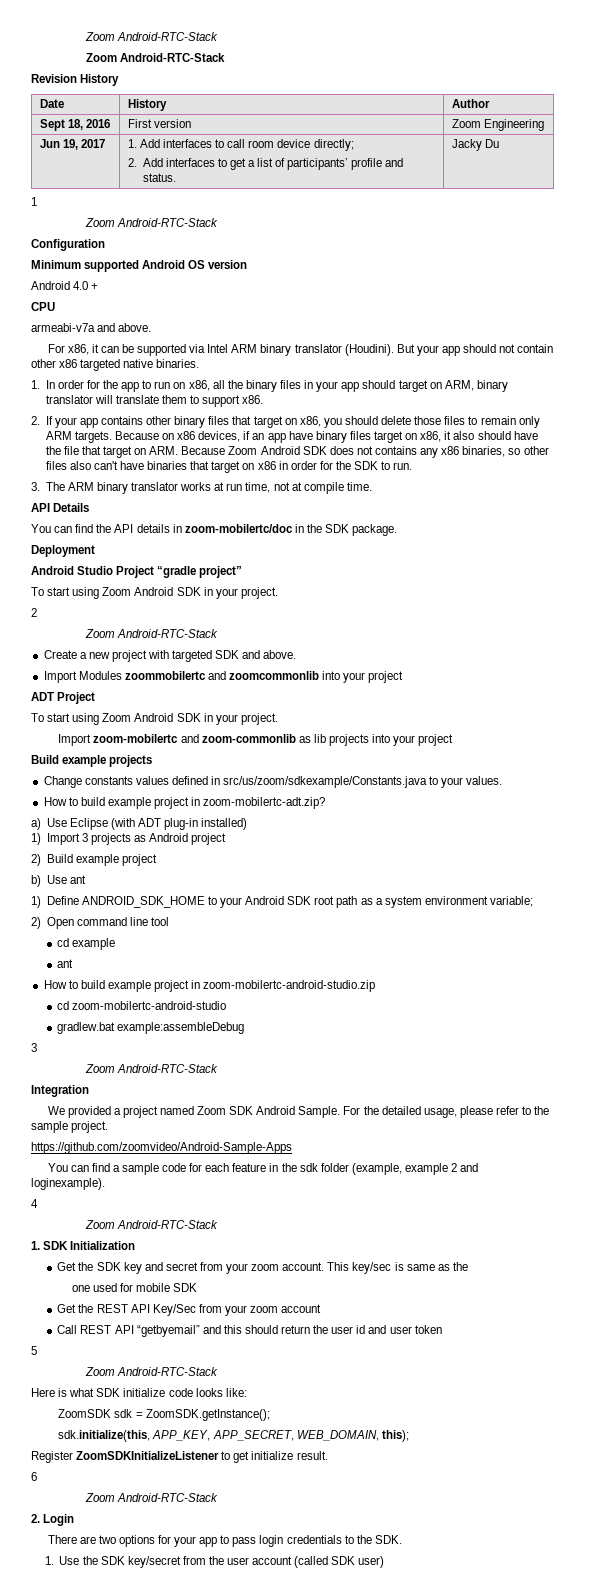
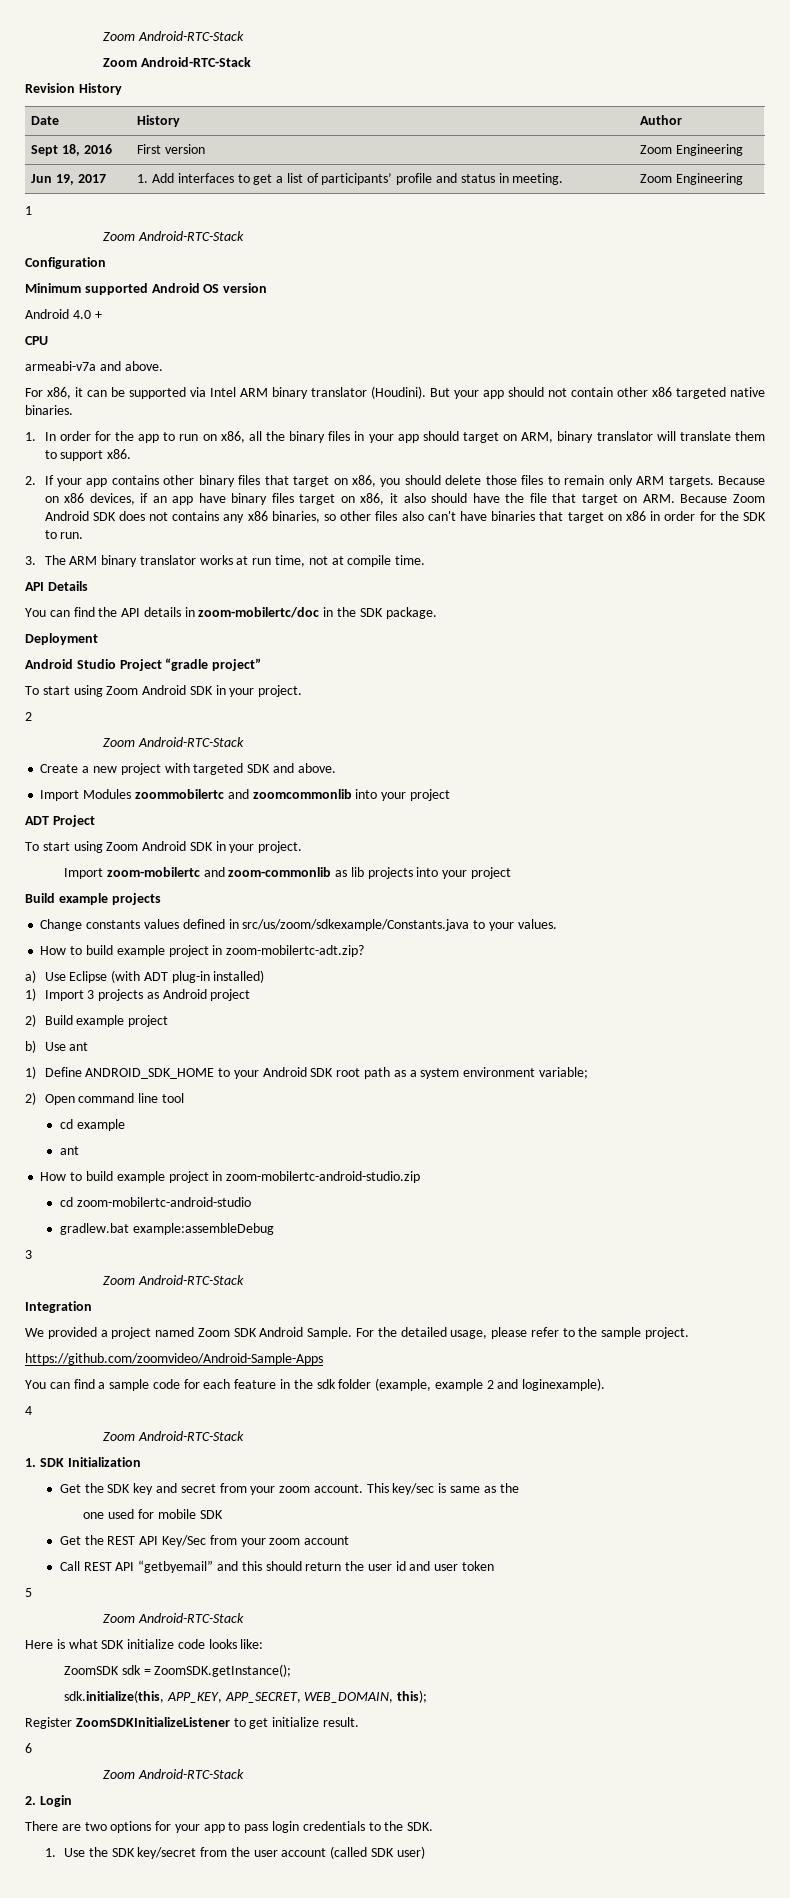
[227,139,354,151] [127,158,227,167] call room device directly; // 2. Add interfaces to -> (250, 178) none
[142,173,176,182] [451,139,499,151] status. | Jacky Du -> [460,173,564,185] [640,173,743,185] status in meeting. | Zoom Engineering

